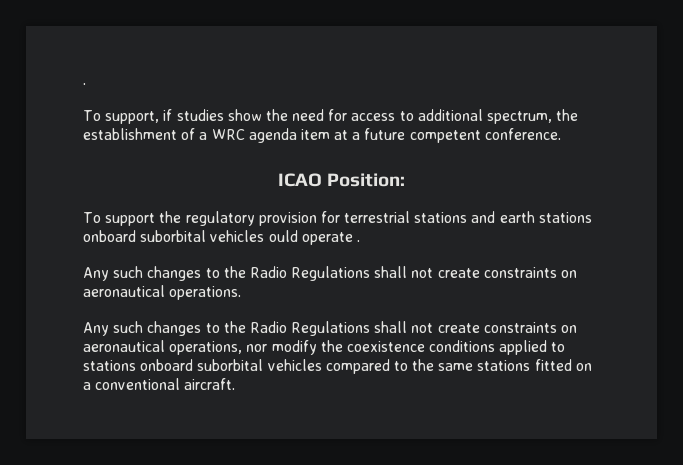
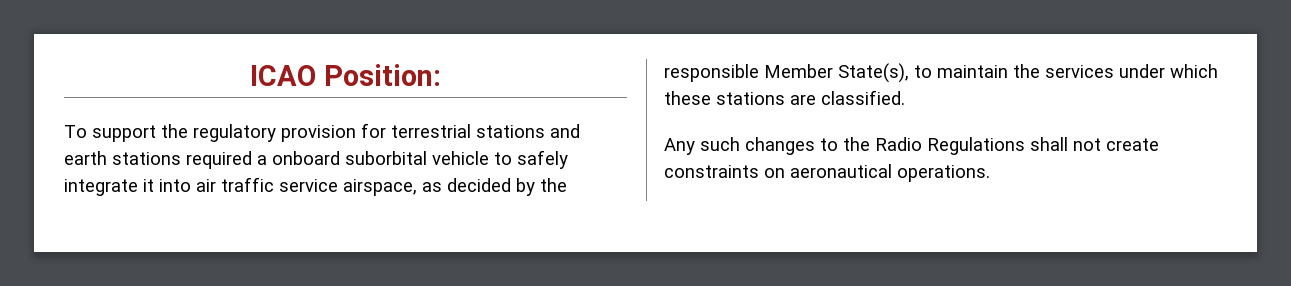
[83,83,86,85] [83,109,579,124] [83,128,561,143] . // To support, if studies show the need for access to additional spectrum, the establishment of a WRC agenda item at a future competent conference. // -> (250, 75) none
[83,230,360,245] onboard suborbital vehicles ould operate . -> [186,150,568,169] [64,177,567,196] [664,63,1218,83] [664,90,905,105] required a onboard suborbital vehicle to safely integrate it into air traffic service airspace, as decided by the responsible Member State(s), to maintain the services under which these stations are classified.
[83,321,578,336] [83,340,566,355] [83,359,592,374] [83,378,236,390] // Any such changes to the Radio Regulations shall not create constraints on aeronautical operations, nor modify the coexistence conditions applied to stations onboard suborbital vehicles compared to the same stations fitted on a conventional aircraft. -> (990, 173) none

